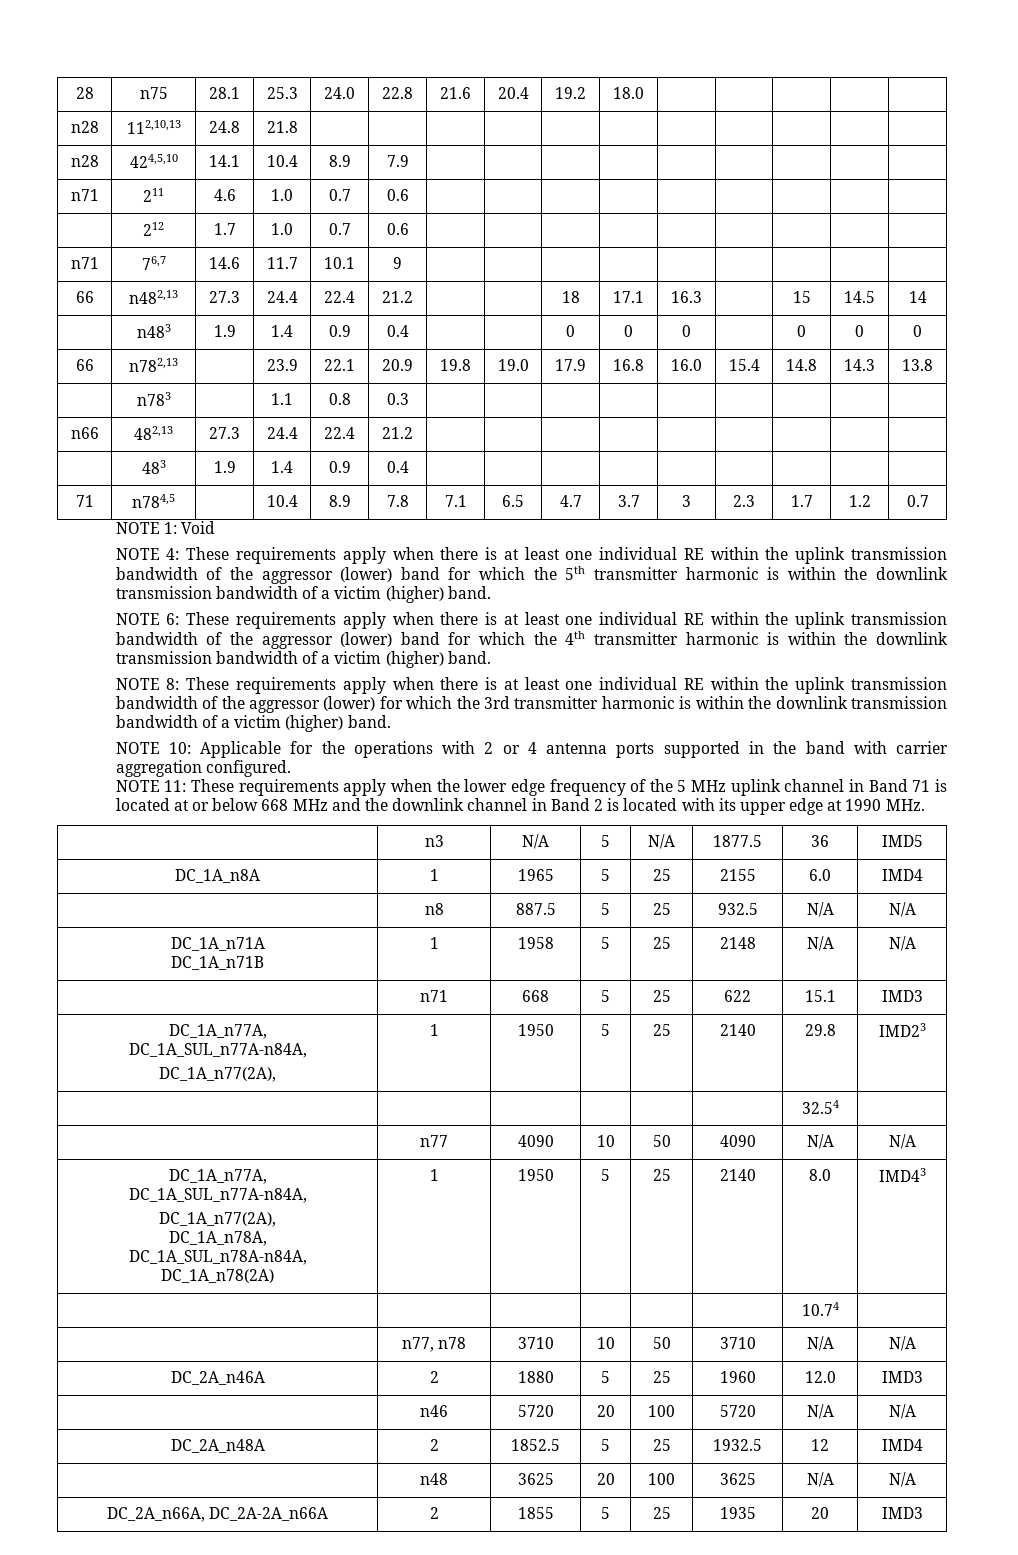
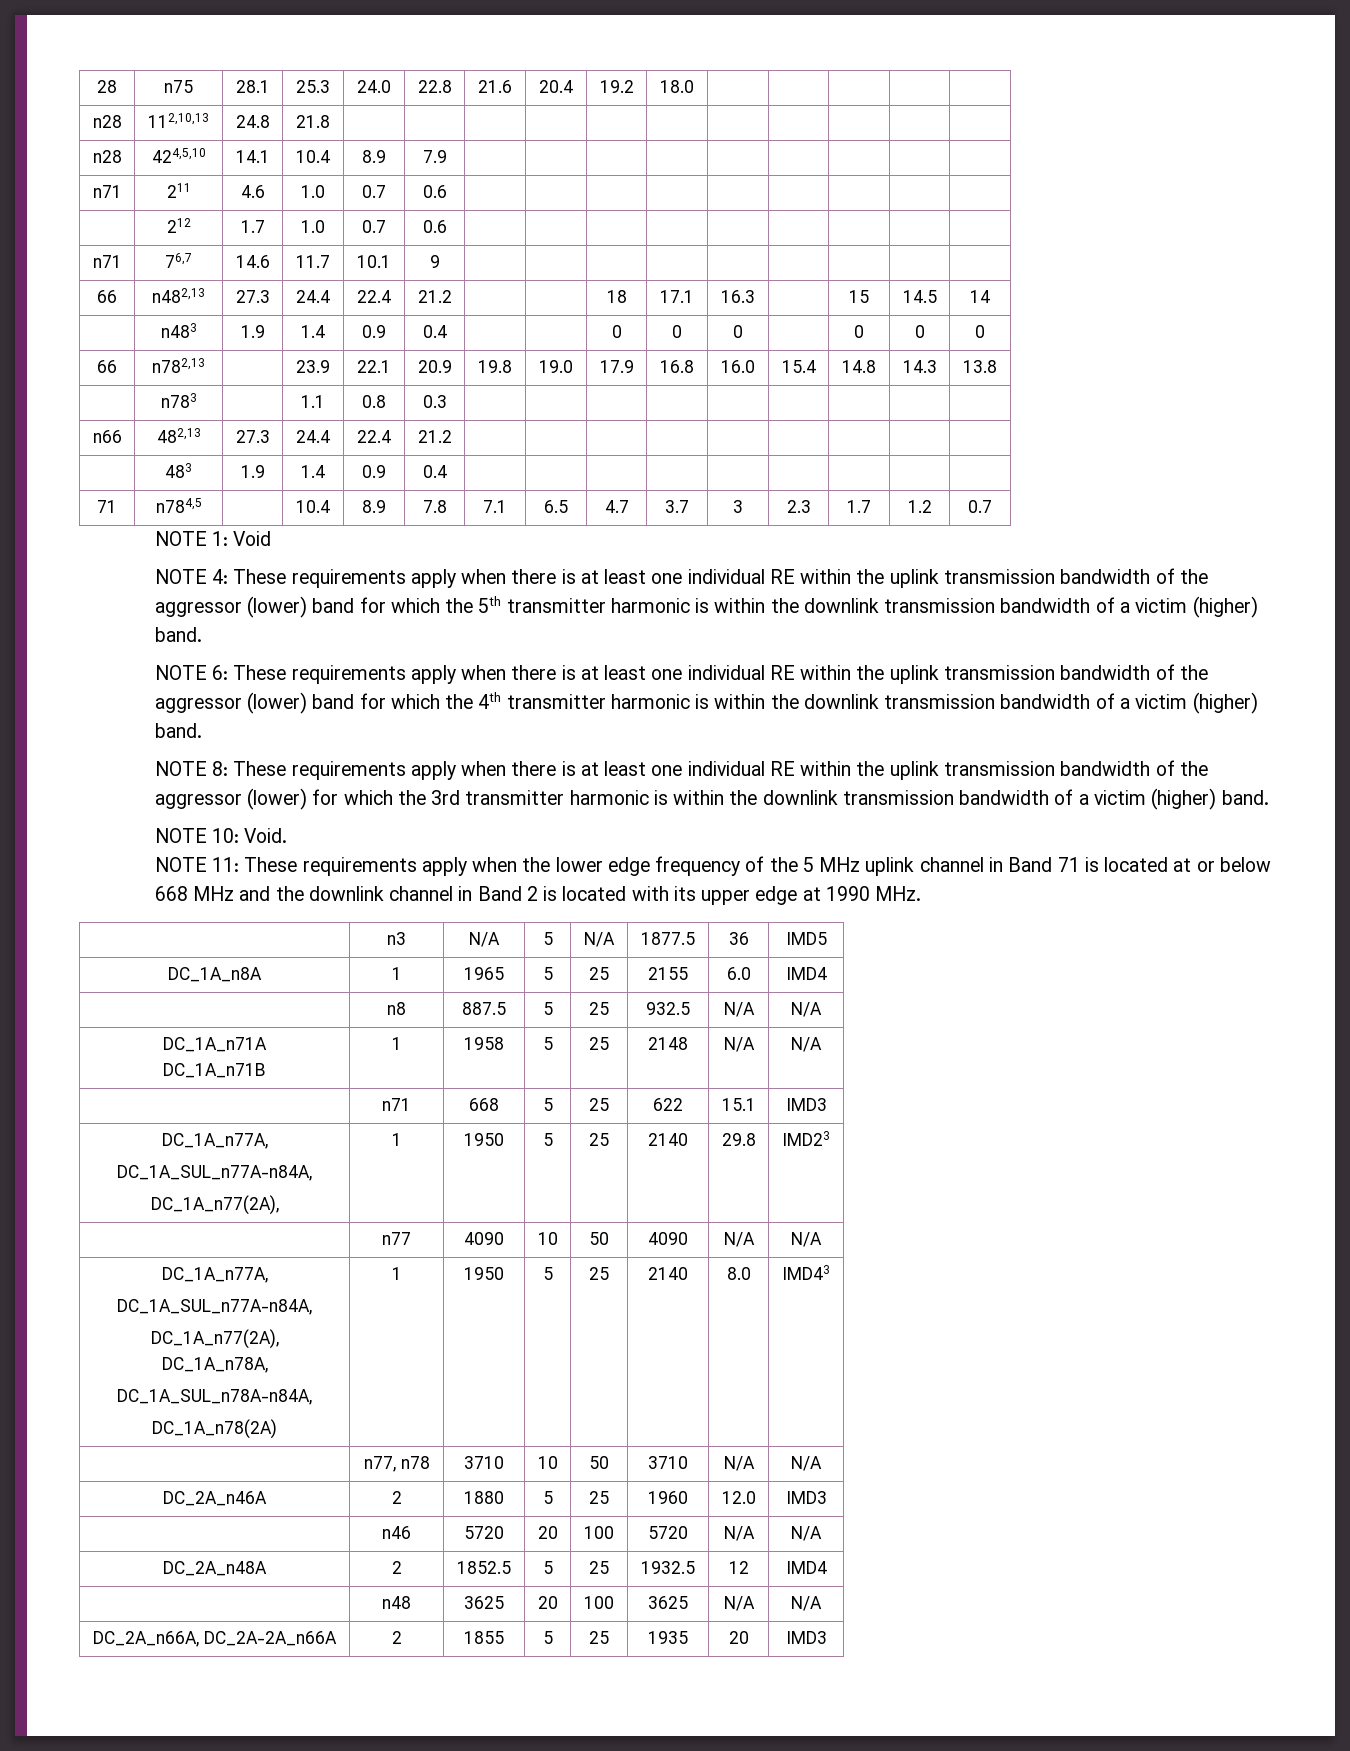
[200,741,949,758] [115,760,291,777] Applicable for the operations with 2 or 4 antenna ports supported in the band with carrier aggregation configured. -> [244,828,288,843] Void.
[801,1100,839,1114] // | | | | | | 32.54 | -> (830, 1138) none
[801,1302,839,1316] // | | | | | | 10.74 | -> (830, 1272) none

